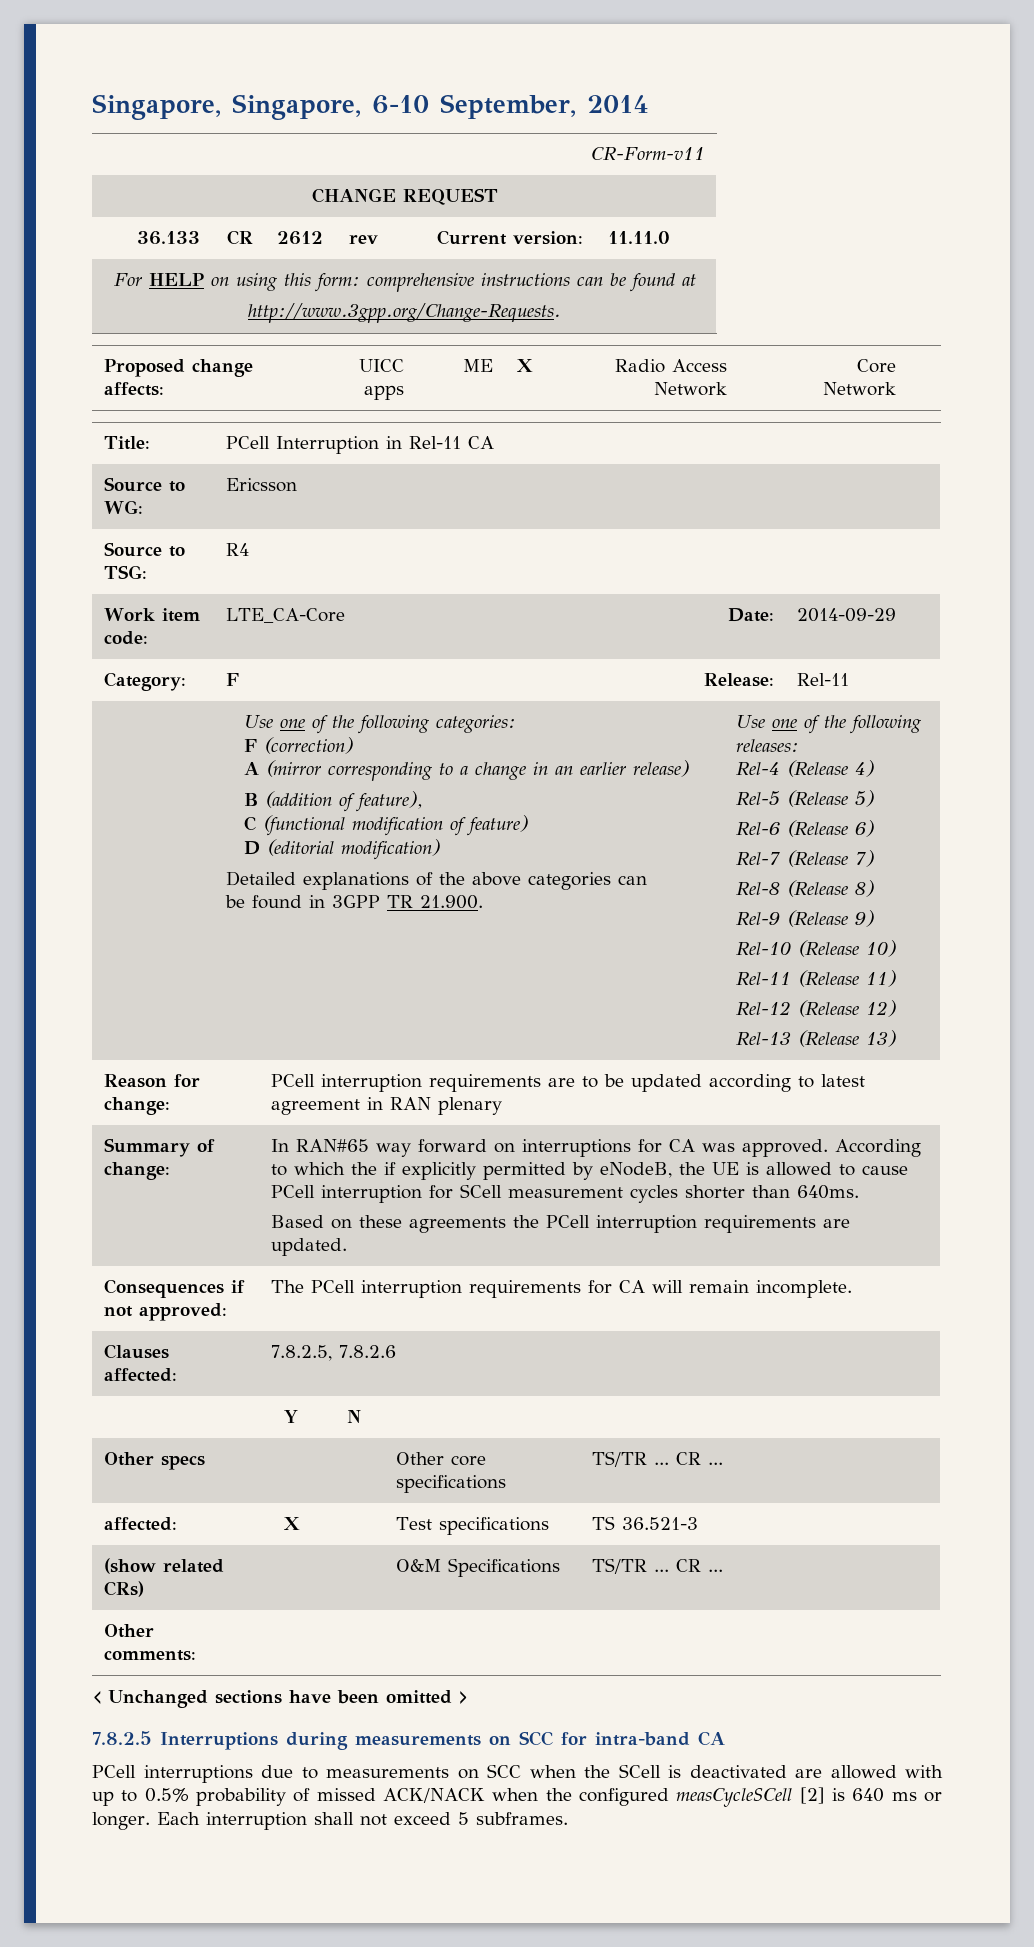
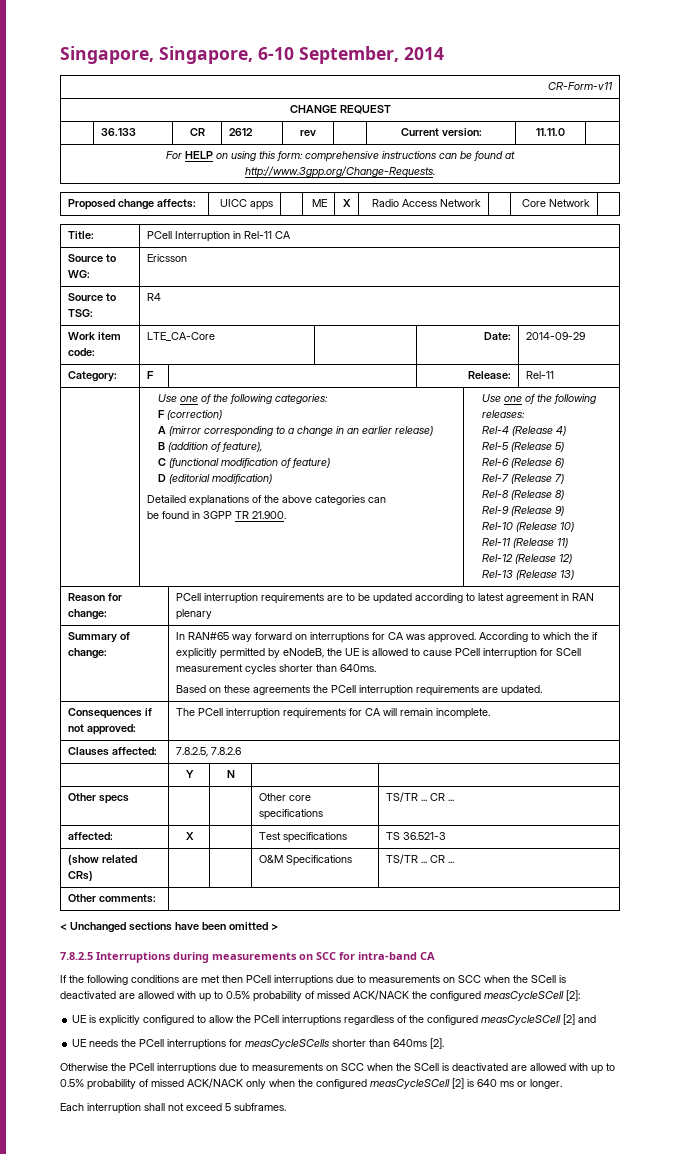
(725, 1738) none -> [60,975,243,985] If the following conditions are met then
(485, 1795) none -> [412,990,580,1001] [72,1014,597,1026] [72,1038,445,1050] [60,1063,615,1074] [60,1078,266,1090] the configured measCycleSCell [2]: // UE is explicitly configured to allow the PCell interruptions regardless of the configured measCycleSCell [2] and // UE needs the PCell interruptions for measCycleSCells shorter than 640ms [2]. // Otherwise the PCell interruptions due to measurements on SCC when the SCell is deactivated are allowed with up to 0.5% probability of missed ACK/NACK only
(150, 1821) none -> (562, 1084) //

